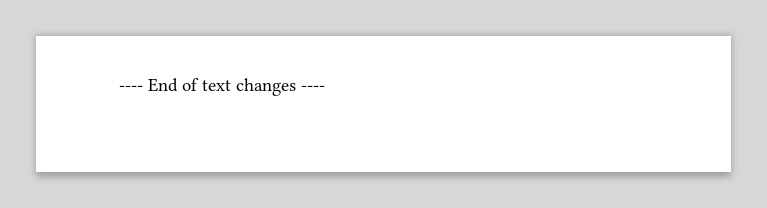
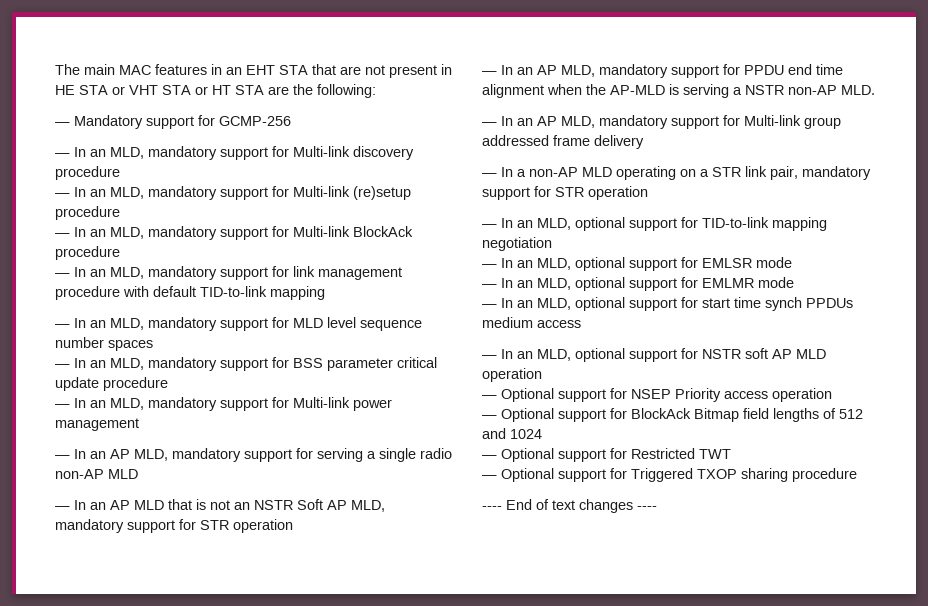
(119, 88) none -> [55,64,452,78] [55,84,376,98] [55,115,291,129] [55,146,414,160] [55,166,120,180] [55,186,411,200] [55,206,120,220] [55,226,413,240] [55,246,120,260] [55,266,402,280] [55,286,325,300] [55,317,422,331] [55,337,153,351] [55,357,437,371] [55,377,168,391] [55,397,392,411] [55,418,139,431] [55,448,452,462] [55,469,138,479] [55,499,385,512] [55,519,293,533] [482,64,843,78] [482,84,875,98] [482,115,841,129] [482,135,644,149] [482,166,871,180] [482,186,648,200] [482,217,827,231] [482,237,552,251] [482,257,792,271] [482,277,794,291] [482,297,853,311] [482,317,581,328] [482,348,826,362] [482,368,542,382] [482,388,832,402] [482,408,863,422] [482,428,542,439] [482,448,731,462] [482,468,857,482] The main MAC features in an EHT STA that are not present in HE STA or VHT STA or HT STA are the following: // — Mandatory support for GCMP-256 // — In an MLD, mandatory support for Multi-link discovery procedure // — In an MLD, mandatory support for Multi-link (re)setup procedure // — In an MLD, mandatory support for Multi-link BlockAck procedure // — In an MLD, mandatory support for link management procedure with default TID-to-link mapping // — In an MLD, mandatory support for MLD level sequence number spaces // — In an MLD, mandatory support for BSS parameter critical update procedure // — In an MLD, mandatory support for Multi-link power management // — In an AP MLD, mandatory support for serving a single radio non-AP MLD // — In an AP MLD that is not an NSTR Soft AP MLD, mandatory support for STR operation // — In an AP MLD, mandatory support for PPDU end time alignment when the AP-MLD is serving a NSTR non-AP MLD. // — In an AP MLD, mandatory support for Multi-link group addressed frame delivery // — In a non-AP MLD operating on a STR link pair, mandatory support for STR operation // — In an MLD, optional support for TID-to-link mapping negotiation // — In an MLD, optional support for EMLSR mode // — In an MLD, optional support for EMLMR mode // — In an MLD, optional support for start time synch PPDUs medium access // — In an MLD, optional support for NSTR soft AP MLD operation // — Optional support for NSEP Priority access operation // — Optional support for BlockAck Bitmap field lengths of 512 and 1024 // — Optional support for Restricted TWT // — Optional support for Triggered TXOP sharing procedure //

